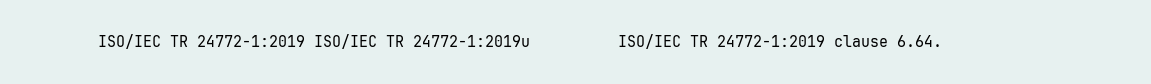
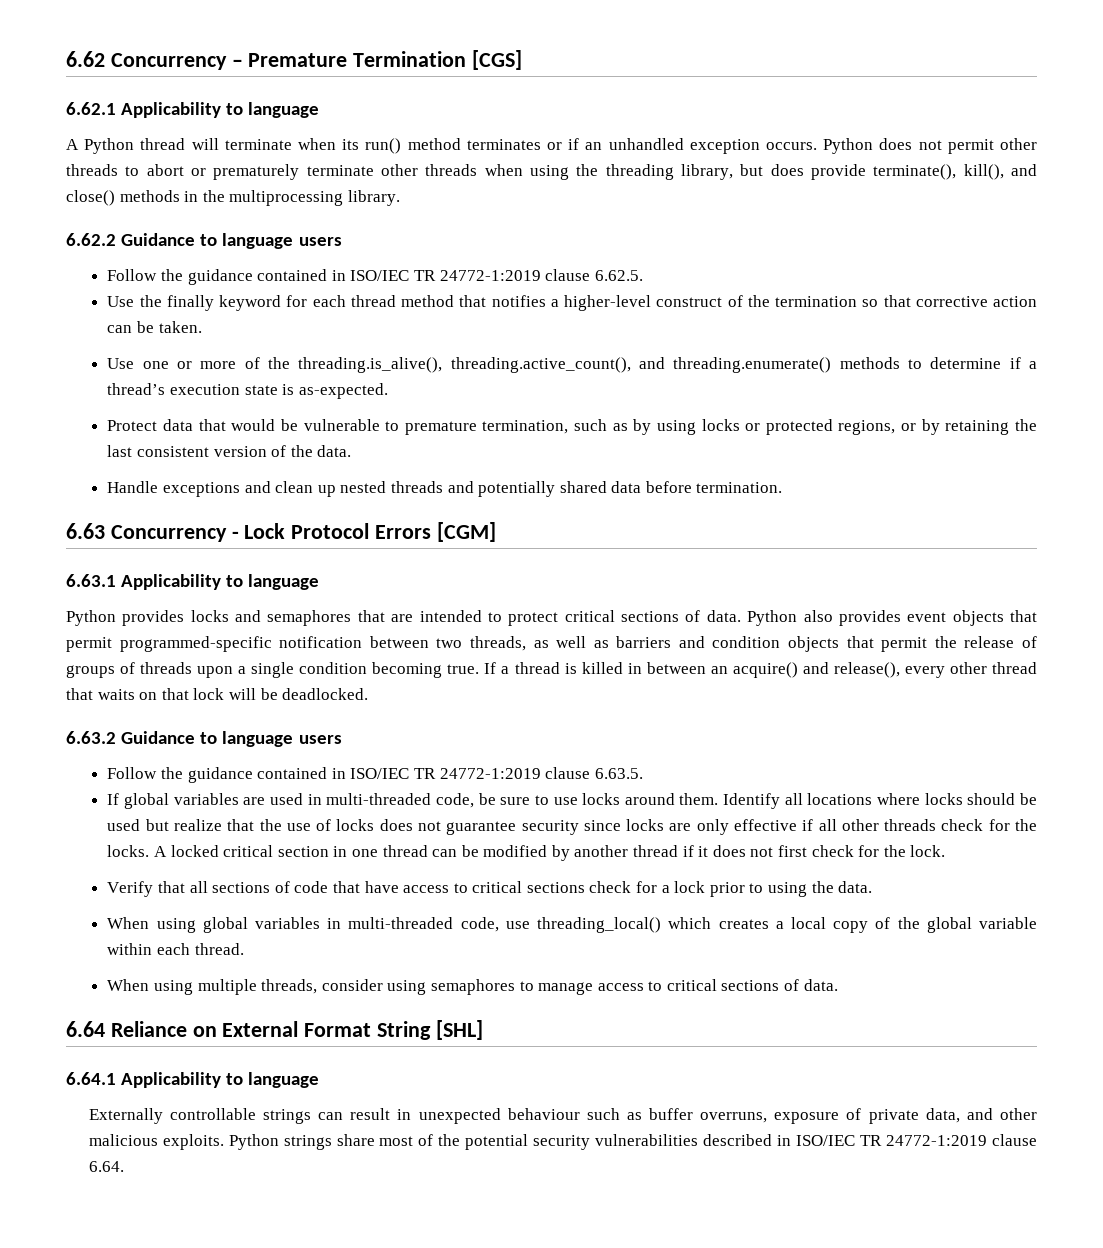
[97,34,530,49] ISO/IEC TR 24772-1:2019 ISO/IEC TR 24772-1:2019u -> [66,50,523,70] [66,102,320,118] [66,138,1038,154] [66,164,1038,180] [66,190,400,206] [66,233,342,249] [107,269,643,285] [107,295,1037,311] [107,321,202,333] [107,357,1037,373] [107,383,388,399] [107,419,1037,435] [107,445,352,457] [107,481,783,497] [66,522,496,542] [66,574,320,590] [66,610,1037,626] [66,636,1038,652] [66,662,1037,678] [66,688,369,700] [66,731,342,747] [107,767,643,783] [107,793,1038,809] [107,819,1038,835] [107,845,946,861] [107,881,873,897] [107,917,1037,933] [107,943,244,955] [107,979,838,995] [66,1020,483,1040] [66,1072,320,1088] [88,1108,1038,1124] [88,1134,792,1150] 6.62 Concurrency – Premature Termination [CGS] // 6.62.1 Applicability to language // A Python thread will terminate when its run() method terminates or if an unhandled exception occurs. Python does not permit other threads to abort or prematurely terminate other threads when using the threading library, but does provide terminate(), kill(), and close() methods in the multiprocessing library. // 6.62.2 Guidance to language users // Follow the guidance contained in ISO/IEC TR 24772-1:2019 clause 6.62.5. // Use the finally keyword for each thread method that notifies a higher-level construct of the termination so that corrective action can be taken. // Use one or more of the threading.is_alive(), threading.active_count(), and threading.enumerate() methods to determine if a thread’s execution state is as-expected. // Protect data that would be vulnerable to premature termination, such as by using locks or protected regions, or by retaining the last consistent version of the data. // Handle exceptions and clean up nested threads and potentially shared data before termination. // 6.63 Concurrency - Lock Protocol Errors [CGM] // 6.63.1 Applicability to language // Python provides locks and semaphores that are intended to protect critical sections of data. Python also provides event objects that permit programmed-specific notification between two threads, as well as barriers and condition objects that permit the release of groups of threads upon a single condition becoming true. If a thread is killed in between an acquire() and release(), every other thread that waits on that lock will be deadlocked. // 6.63.2 Guidance to language users // Follow the guidance contained in ISO/IEC TR 24772-1:2019 clause 6.63.5. // If global variables are used in multi-threaded code, be sure to use locks around them. Identify all locations where locks should be used but realize that the use of locks does not guarantee security since locks are only effective if all other threads check for the locks. A locked critical section in one thread can be modified by another thread if it does not first check for the lock. // Verify that all sections of code that have access to critical sections check for a lock prior to using the data. // When using global variables in multi-threaded code, use threading_local() which creates a local copy of the global variable within each thread. // When using multiple threads, consider using semaphores to manage access to critical sections of data. // 6.64 Reliance on External Format String [SHL] // 6.64.1 Applicability to language // Externally controllable strings can result in unexpected behaviour such as buffer overruns, exposure of private data, and other malicious exploits. Python strings share most of the potential security vulnerabilities described in

